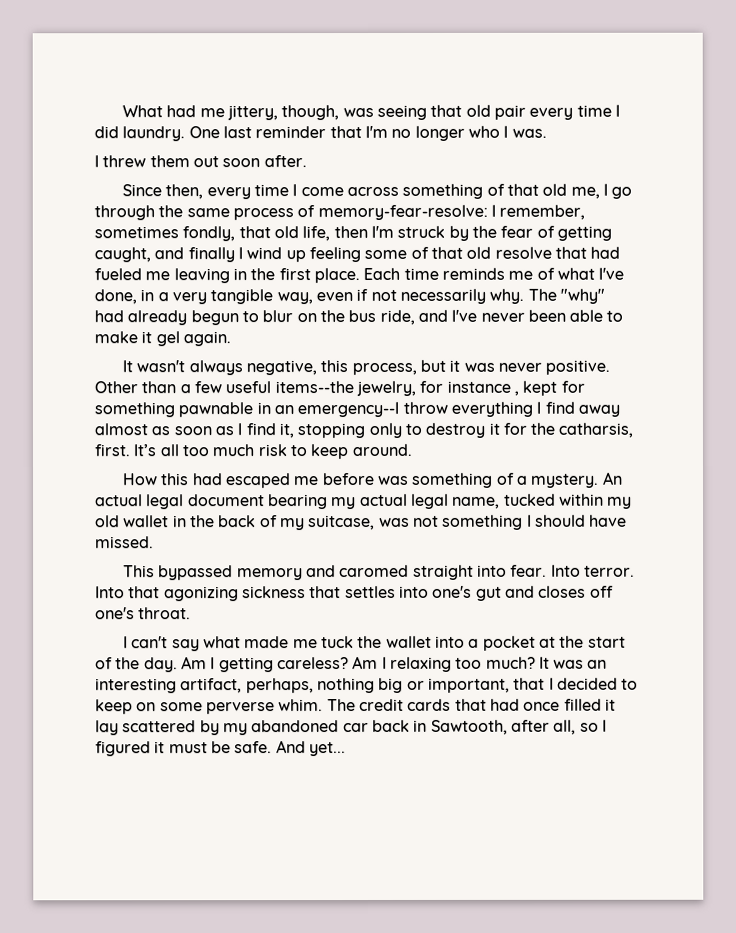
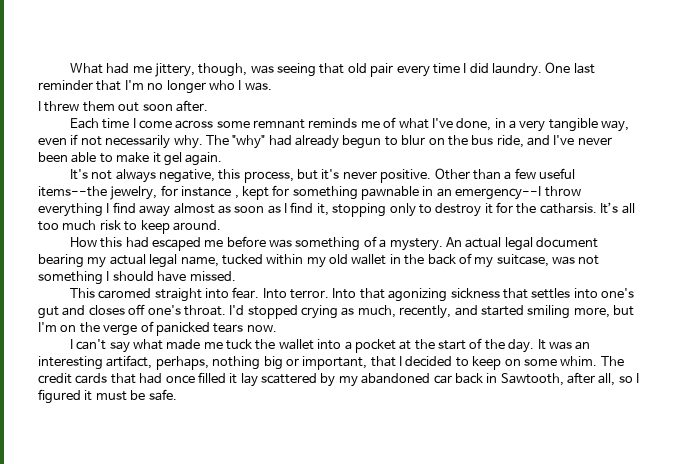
[122,184,251,200] Since then, every -> [69,118,99,129] Each
[402,183,633,199] [94,204,586,221] [94,225,612,242] [94,246,621,263] [94,267,439,284] something of that old me, I go through the same process of memory-fear-resolve: I remember, sometimes fondly, that old life, then I'm struck by the fear of getting caught, and finally I wind up feeling some of that old resolve that had fueled me leaving in the first place. Each time -> [216,119,306,129] some remnant
[122,360,186,373] It wasn't -> [69,169,113,180] It's not
[449,359,495,372] it was -> [321,169,340,180] it's
[558,422,634,438] [94,444,130,457] catharsis, first. -> [539,203,597,214] catharsis.
[158,565,336,581] bypassed memory and -> (95, 293) none
(192, 613) none -> [229,305,634,319] [38,321,277,336] I'd stopped crying as much, recently, and started smiling more, but I'm on the verge of panicked tears now.
[180,655,536,673] Am I getting careless? Am I relaxing too much? -> (535, 346) none
[205,702,275,715] perverse -> (557, 362) none
[275,740,346,757] And yet... -> (177, 395) none

